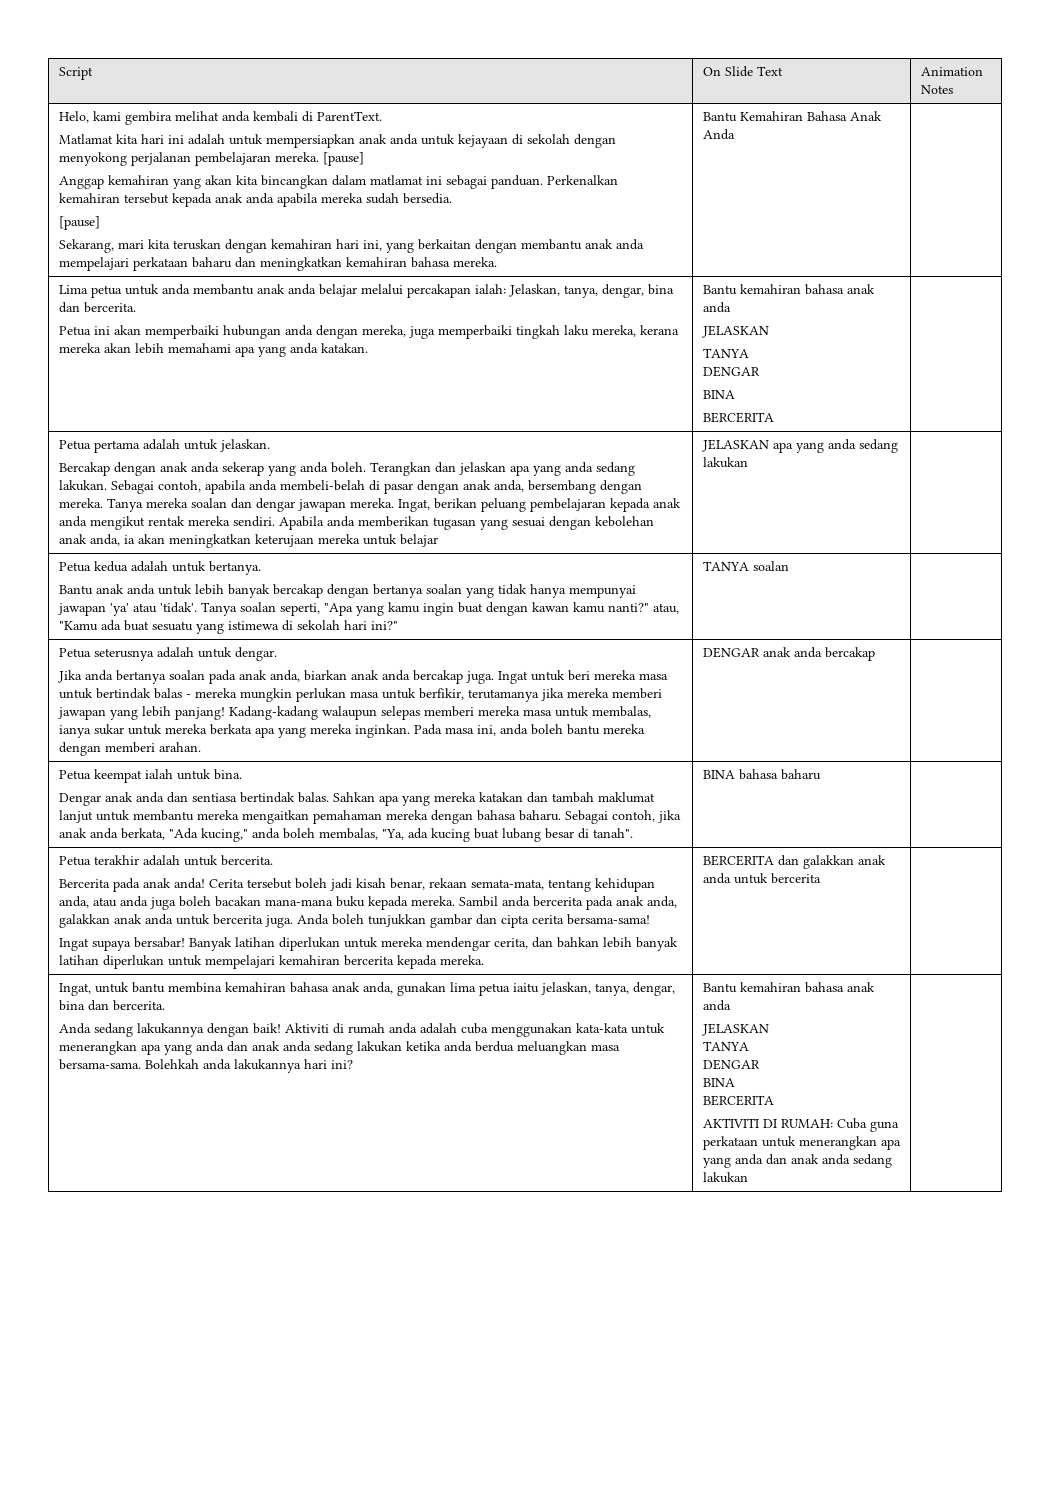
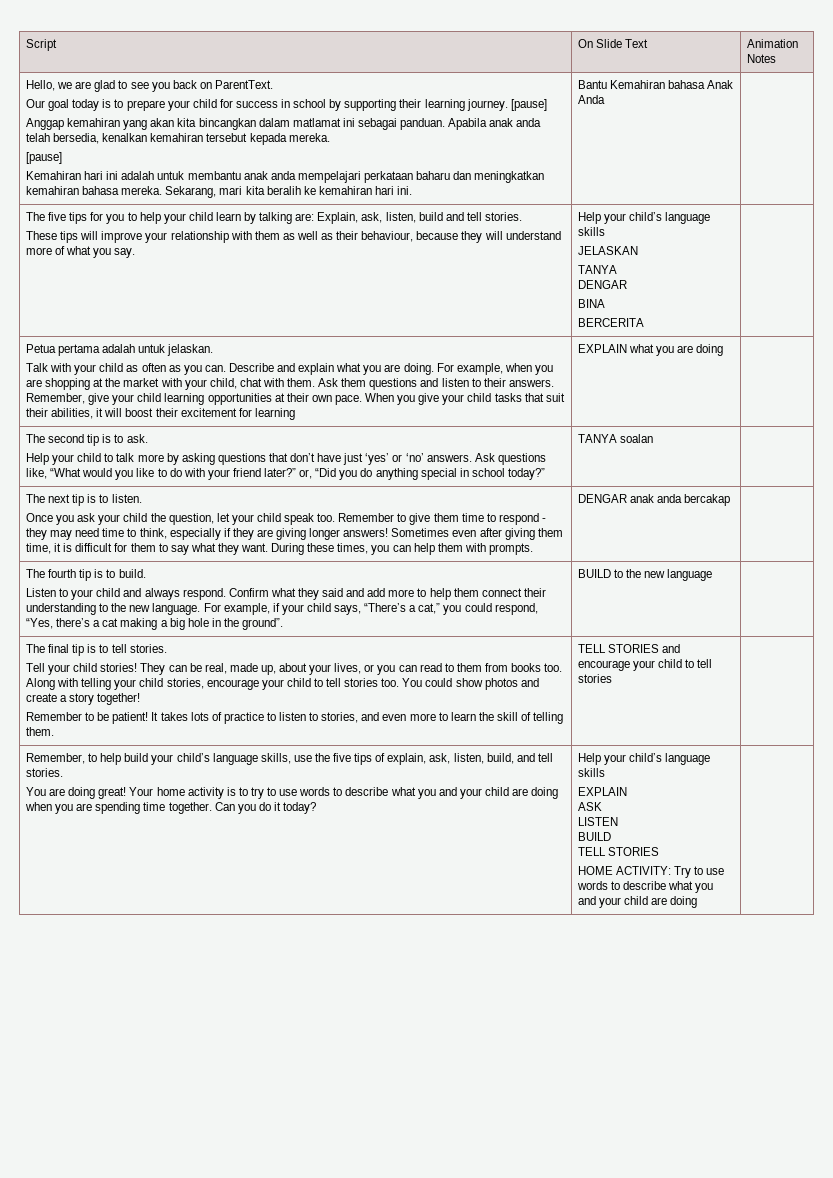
[58,111,382,125] [58,134,616,148] [58,152,319,166] Helo, kami gembira melihat anda kembali di ParentText. // Matlamat kita hari ini adalah untuk mempersiapkan anak anda untuk kejayaan di sekolah dengan menyokong perjalanan pembelajaran mereka. -> [25,80,273,92] [25,99,508,111] Hello, we are glad to see you back on ParentText. // Our goal today is to prepare your child for success in school by supporting their learning journey.
[546,175,618,185] [58,193,452,207] [58,216,100,230] [58,239,517,253] Perkenalkan kemahiran tersebut kepada anak anda apabila mereka sudah bersedia. // [pause] // Sekarang, mari kita teruskan dengan kemahiran hari ini, yang berkaitan dengan -> [448,118,542,130] [25,133,330,145] [25,152,62,164] [25,171,185,180] Apabila anak anda telah bersedia, kenalkan kemahiran tersebut kepada mereka. // [pause] // Kemahiran hari ini adalah untuk
(497, 262) none -> [165,186,413,198] Sekarang, mari kita beralih ke kemahiran hari ini.
[806,111,847,121] Bahasa -> [668,80,706,89] bahasa
[58,284,674,298] [58,302,136,313] [58,325,679,339] [58,343,368,357] [702,284,875,295] [702,302,731,313] Lima petua untuk anda membantu anak anda belajar melalui percakapan ialah: Jelaskan, tanya, dengar, bina dan bercerita. // Petua ini akan memperbaiki hubungan anda dengan mereka, juga memperbaiki tingkah laku mereka, kerana mereka akan lebih memahami apa yang anda katakan. | Bantu kemahiran bahasa anak anda -> [25,212,522,224] [25,231,561,243] [25,246,136,258] [577,212,711,224] [577,227,605,236] The five tips for you to help your child learn by talking are: Explain, ask, listen, build and tell stories. // These tips will improve your relationship with them as well as their behaviour, because they will understand more of what you say. | Help your child’s language skills
[58,462,635,476] [58,480,642,494] [58,498,681,512] [58,516,654,530] [58,534,438,548] [701,439,898,453] [702,457,748,468] [58,561,261,575] [58,584,636,598] [57,602,679,616] [58,620,398,634] [702,561,789,571] [58,647,277,661] [57,670,668,684] [58,688,662,702] [57,706,651,720] [58,724,645,738] [58,742,201,756] [702,647,875,661] [58,769,242,783] [58,792,655,806] [58,810,681,824] [58,828,633,842] [702,769,821,780] [58,855,273,866] [58,878,655,892] [58,896,677,910] [58,914,650,928] [58,937,678,951] [58,955,484,969] [702,855,886,869] [702,873,821,884] [58,982,675,996] [58,1000,165,1011] [58,1023,665,1037] [58,1041,620,1055] [58,1059,353,1073] [702,982,875,993] [702,1000,731,1011] [701,1023,769,1036] [702,1041,749,1051] [702,1059,760,1070] [702,1078,735,1087] [702,1095,774,1106] [702,1118,899,1132] [702,1136,901,1150] [702,1154,892,1168] [702,1172,748,1183] Bercakap dengan anak anda sekerap yang anda boleh. Terangkan dan jelaskan apa yang anda sedang lakukan. Sebagai contoh, apabila anda membeli-belah di pasar dengan anak anda, bersembang dengan mereka. Tanya mereka soalan dan dengar jawapan mereka. Ingat, berikan peluang pembelajaran kepada anak anda mengikut rentak mereka sendiri. Apabila anda memberikan tugasan yang sesuai dengan kebolehan anak anda, ia akan meningkatkan keterujaan mereka untuk belajar | JELASKAN apa yang anda sedang lakukan | // Petua kedua adalah untuk bertanya. // Bantu anak anda untuk lebih banyak bercakap dengan bertanya soalan yang tidak hanya mempunyai jawapan 'ya' atau 'tidak'. Tanya soalan seperti, "Apa yang kamu ingin buat dengan kawan kamu nanti?" atau, "Kamu ada buat sesuatu yang istimewa di sekolah hari ini?" | TANYA soalan | // Petua seterusnya adalah untuk dengar. // Jika anda bertanya soalan pada anak anda, biarkan anak anda bercakap juga. Ingat untuk beri mereka masa untuk bertindak balas - mereka mungkin perlukan masa untuk berfikir, terutamanya jika mereka memberi jawapan yang lebih panjang! Kadang-kadang walaupun selepas memberi mereka masa untuk membalas, ianya sukar untuk mereka berkata apa yang mereka inginkan. Pada masa ini, anda boleh bantu mereka dengan memberi arahan. | DENGAR anak anda bercakap | // Petua keempat ialah untuk bina. // Dengar anak anda dan sentiasa bertindak balas. Sahkan apa yang mereka katakan dan tambah maklumat lanjut untuk membantu mereka mengaitkan pemahaman mereka dengan bahasa baharu. Sebagai contoh, jika anak anda berkata, "Ada kucing," anda boleh membalas, "Ya, ada kucing buat lubang besar di tanah". | BINA bahasa baharu | // Petua terakhir adalah untuk bercerita. // Bercerita pada anak anda! Cerita tersebut boleh jadi kisah benar, rekaan semata-mata, tentang kehidupan anda, atau anda juga boleh bacakan mana-mana buku kepada mereka. Sambil anda bercerita pada anak anda, galakkan anak anda untuk bercerita juga. Anda boleh tunjukkan gambar dan cipta cerita bersama-sama! // Ingat supaya bersabar! Banyak latihan diperlukan untuk mereka mendengar cerita, dan bahkan lebih banyak latihan diperlukan untuk mempelajari kemahiran bercerita kepada mereka. | BERCERITA dan galakkan anak anda untuk bercerita | // Ingat, untuk bantu membina kemahiran bahasa anak anda, gunakan lima petua iaitu jelaskan, tanya, dengar, bina dan bercerita. // Anda sedang lakukannya dengan baik! Aktiviti di rumah anda adalah cuba menggunakan kata-kata untuk menerangkan apa yang anda dan anak anda sedang lakukan ketika anda berdua meluangkan masa bersama-sama. Bolehkah anda lakukannya hari ini? | Bantu kemahiran bahasa anak anda // JELASKAN // TANYA // DENGAR // BINA // BERCERITA // AKTIVITI DI RUMAH: Cuba guna perkataan untuk menerangkan apa yang anda dan anak anda sedang lakukan -> [25,363,553,375] [25,378,554,390] [25,393,565,405] [25,408,295,420] [577,344,724,356] [25,434,148,446] [25,453,546,465] [25,468,545,480] [577,434,654,443] [25,494,142,506] [25,513,546,525] [25,528,563,540] [25,543,533,555] [577,494,731,506] [25,569,146,581] [25,588,546,600] [25,603,538,615] [25,618,284,630] [577,569,713,581] [25,644,167,656] [25,663,563,675] [25,678,539,690] [25,693,141,705] [25,712,564,724] [25,727,54,736] [577,644,681,653] [577,659,713,671] [577,674,612,683] [25,753,553,765] [25,768,63,777] [25,787,559,799] [24,802,317,814] [577,753,711,765] [577,768,605,777] [577,787,627,796] [577,802,602,811] [577,817,618,826] [577,832,611,841] [577,847,660,856] [577,866,725,878] [576,881,714,893] [577,896,698,908] Talk with your child as often as you can. Describe and explain what you are doing. For example, when you are shopping at the market with your child, chat with them. Ask them questions and listen to their answers. Remember, give your child learning opportunities at their own pace. When you give your child tasks that suit their abilities, it will boost their excitement for learning | EXPLAIN what you are doing | // The second tip is to ask. // Help your child to talk more by asking questions that don’t have just ‘yes’ or ‘no’ answers. Ask questions like, “What would you like to do with your friend later?” or, “Did you do anything special in school today?” | TANYA soalan | // The next tip is to listen. // Once you ask your child the question, let your child speak too. Remember to give them time to respond - they may need time to think, especially if they are giving longer answers! Sometimes even after giving them time, it is difficult for them to say what they want. During these times, you can help them with prompts. | DENGAR anak anda bercakap | // The fourth tip is to build. // Listen to your child and always respond. Confirm what they said and add more to help them connect their understanding to the new language. For example, if your child says, “There’s a cat,” you could respond, “Yes, there’s a cat making a big hole in the ground”. | BUILD to the new language | // The final tip is to tell stories. // Tell your child stories! They can be real, made up, about your lives, or you can read to them from books too. Along with telling your child stories, encourage your child to tell stories too. You could show photos and create a story together! // Remember to be patient! It takes lots of practice to listen to stories, and even more to learn the skill of telling them. | TELL STORIES and encourage your child to tell stories | // Remember, to help build your child’s language skills, use the five tips of explain, ask, listen, build, and tell stories. // You are doing great! Your home activity is to try to use words to describe what you and your child are doing when you are spending time together. Can you do it today? | Help your child’s language skills // EXPLAIN // ASK // LISTEN // BUILD // TELL STORIES // HOME ACTIVITY: Try to use words to describe what you and your child are doing

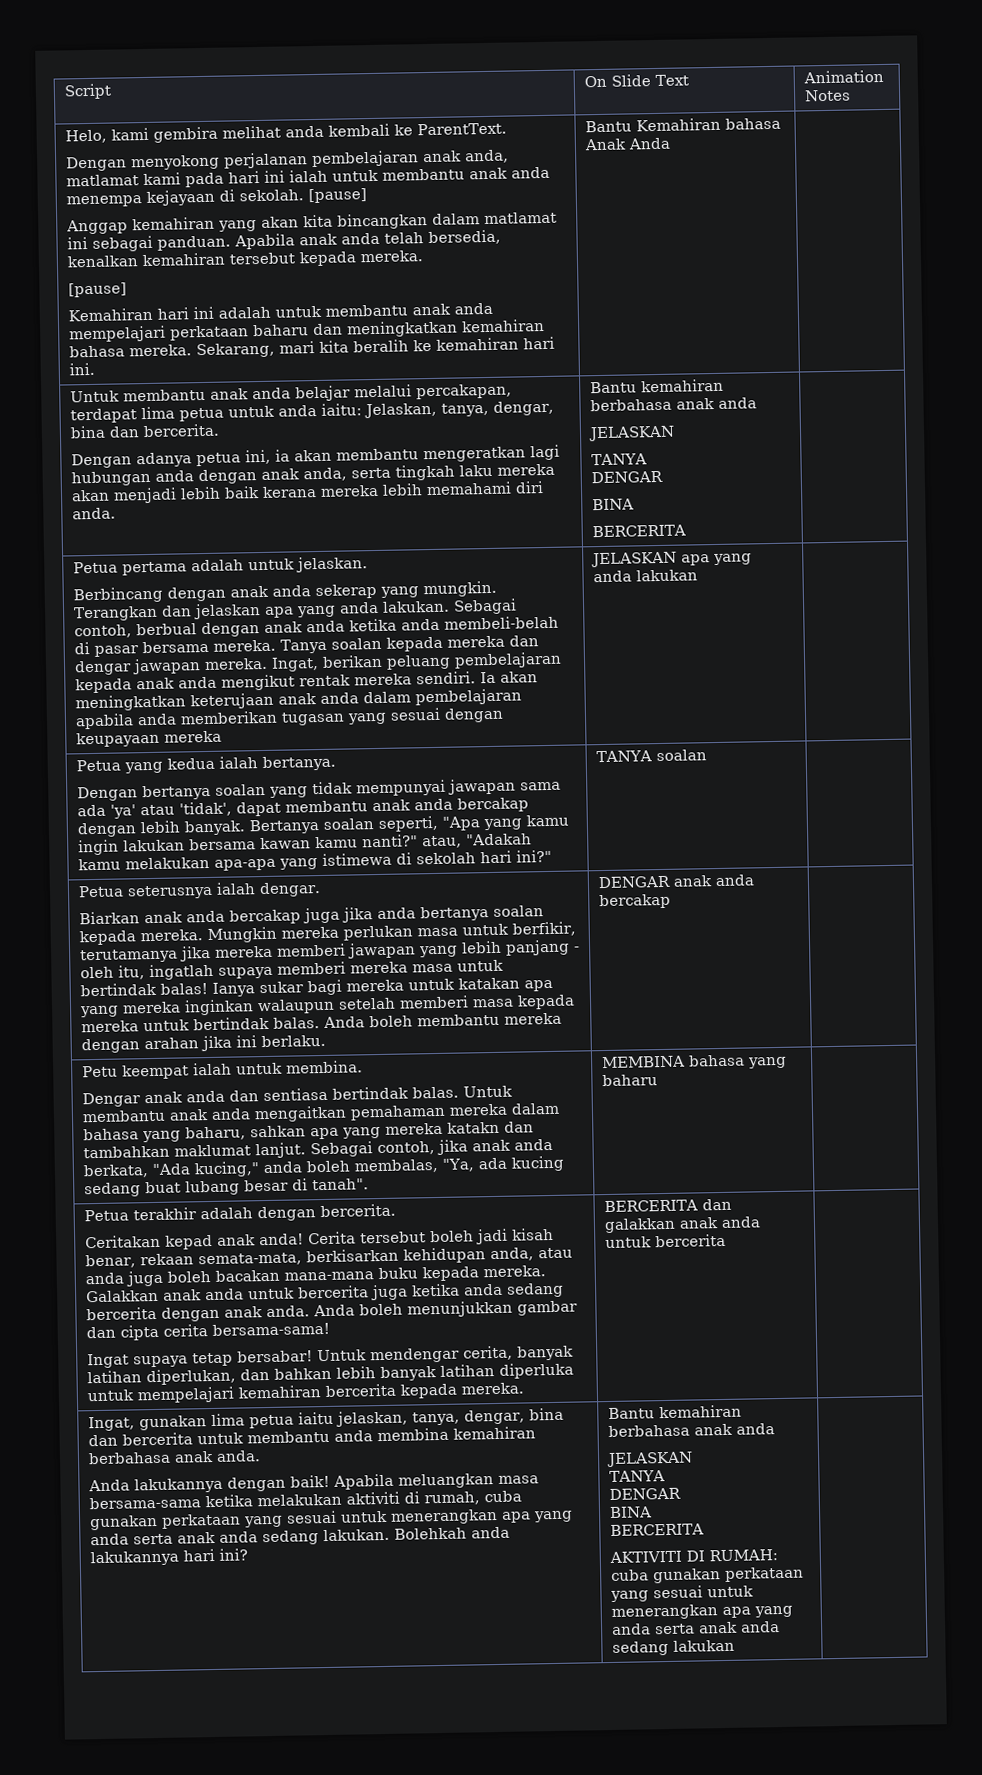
[25,80,273,92] [25,99,508,111] Hello, we are glad to see you back on ParentText. // Our goal today is to prepare your child for success in school by supporting their learning journey. -> [64,122,507,144] [65,149,509,172] [65,166,550,188] [65,189,304,208] Helo, kami gembira melihat anda kembali ke ParentText. // Dengan menyokong perjalanan pembelajaran anak anda, matlamat kami pada hari ini ialah untuk membantu anak anda menempa kejayaan di sekolah.
[25,212,522,224] [25,231,561,243] [25,246,136,258] [577,212,711,224] [577,227,605,236] The five tips for you to help your child learn by talking are: Explain, ask, listen, build and tell stories. // These tips will improve your relationship with them as well as their behaviour, because they will understand more of what you say. | Help your child’s language skills -> [69,383,512,403] [69,400,554,424] [69,423,219,439] [70,444,560,469] [70,463,555,487] [70,481,544,504] [71,507,116,520] [589,378,724,394] [589,397,757,412] Untuk membantu anak anda belajar melalui percakapan, terdapat lima petua untuk anda iaitu: Jelaskan, tanya, dengar, bina dan bercerita. // Dengan adanya petua ini, ia akan membantu mengeratkan lagi hubungan anda dengan anak anda, serta tingkah laku mereka akan menjadi lebih baik kerana mereka lebih memahami diri anda. | Bantu kemahiran berbahasa anak anda
[25,363,553,375] [25,378,554,390] [25,393,565,405] [25,408,295,420] [577,344,724,356] [25,434,148,446] [25,453,546,465] [25,468,545,480] [577,434,654,443] [25,494,142,506] [25,513,546,525] [25,528,563,540] [25,543,533,555] [577,494,731,506] [25,569,146,581] [25,588,546,600] [25,603,538,615] [25,618,284,630] [577,569,713,581] [25,644,167,656] [25,663,563,675] [25,678,539,690] [25,693,141,705] [25,712,564,724] [25,727,54,736] [577,644,681,653] [577,659,713,671] [577,674,612,683] [25,753,553,765] [25,768,63,777] [25,787,559,799] [24,802,317,814] [577,753,711,765] [577,768,605,777] [577,787,627,796] [577,802,602,811] [577,817,618,826] [577,832,611,841] [577,847,660,856] [577,866,725,878] [576,881,714,893] [577,896,698,908] Talk with your child as often as you can. Describe and explain what you are doing. For example, when you are shopping at the market with your child, chat with them. Ask them questions and listen to their answers. Remember, give your child learning opportunities at their own pace. When you give your child tasks that suit their abilities, it will boost their excitement for learning | EXPLAIN what you are doing | // The second tip is to ask. // Help your child to talk more by asking questions that don’t have just ‘yes’ or ‘no’ answers. Ask questions like, “What would you like to do with your friend later?” or, “Did you do anything special in school today?” | TANYA soalan | // The next tip is to listen. // Once you ask your child the question, let your child speak too. Remember to give them time to respond - they may need time to think, especially if they are giving longer answers! Sometimes even after giving them time, it is difficult for them to say what they want. During these times, you can help them with prompts. | DENGAR anak anda bercakap | // The fourth tip is to build. // Listen to your child and always respond. Confirm what they said and add more to help them connect their understanding to the new language. For example, if your child says, “There’s a cat,” you could respond, “Yes, there’s a cat making a big hole in the ground”. | BUILD to the new language | // The final tip is to tell stories. // Tell your child stories! They can be real, made up, about your lives, or you can read to them from books too. Along with telling your child stories, encourage your child to tell stories too. You could show photos and create a story together! // Remember to be patient! It takes lots of practice to listen to stories, and even more to learn the skill of telling them. | TELL STORIES and encourage your child to tell stories | // Remember, to help build your child’s language skills, use the five tips of explain, ask, listen, build, and tell stories. // You are doing great! Your home activity is to try to use words to describe what you and your child are doing when you are spending time together. Can you do it today? | Help your child’s language skills // EXPLAIN // ASK // LISTEN // BUILD // TELL STORIES // HOME ACTIVITY: Try to use words to describe what you and your child are doing -> [72,580,497,604] [72,598,517,622] [73,615,559,639] [73,635,539,657] [73,651,562,676] [74,671,538,694] [74,688,522,712] [74,707,504,730] [75,730,222,748] [590,551,752,568] [592,569,698,583] [75,755,336,774] [76,778,561,802] [76,797,529,819] [76,814,569,838] [77,833,532,856] [77,849,552,871] [595,749,707,763] [77,882,321,900] [78,905,544,925] [78,921,576,946] [79,939,580,964] [79,959,504,981] [79,977,553,997] [79,994,575,1018] [80,1012,562,1033] [80,1034,326,1054] [597,874,755,889] [598,893,671,910] [81,1060,363,1080] [81,1085,513,1108] [81,1102,560,1123] [82,1121,534,1143] [82,1138,553,1159] [82,1155,565,1179] [83,1178,369,1198] [601,1054,787,1069] [601,1074,658,1087] [83,1203,396,1222] [84,1227,554,1250] [84,1247,573,1269] [84,1265,546,1287] [85,1282,564,1303] [85,1300,578,1322] [85,1322,330,1341] [86,1345,574,1369] [86,1362,574,1386] [86,1382,524,1404] [603,1198,732,1213] [603,1216,761,1234] [604,1233,726,1249] [87,1407,564,1432] [87,1426,536,1447] [87,1450,261,1465] [87,1473,539,1494] [88,1490,522,1510] [89,1508,573,1531] [89,1526,510,1546] [89,1548,248,1567] [607,1404,742,1420] [607,1423,775,1438] [605,1451,693,1468] [608,1470,665,1483] [608,1487,681,1501] [608,1506,652,1519] [609,1523,704,1537] [608,1549,778,1564] [610,1566,804,1584] [609,1585,754,1603] [610,1604,793,1620] [611,1621,780,1635] [611,1639,735,1656] Berbincang dengan anak anda sekerap yang mungkin. Terangkan dan jelaskan apa yang anda lakukan. Sebagai contoh, berbual dengan anak anda ketika anda membeli-belah di pasar bersama mereka. Tanya soalan kepada mereka dan dengar jawapan mereka. Ingat, berikan peluang pembelajaran kepada anak anda mengikut rentak mereka sendiri. Ia akan meningkatkan keterujaan anak anda dalam pembelajaran apabila anda memberikan tugasan yang sesuai dengan keupayaan mereka | JELASKAN apa yang anda lakukan | // Petua yang kedua ialah bertanya. // Dengan bertanya soalan yang tidak mempunyai jawapan sama ada 'ya' atau 'tidak', dapat membantu anak anda bercakap dengan lebih banyak. Bertanya soalan seperti, "Apa yang kamu ingin lakukan bersama kawan kamu nanti?" atau, "Adakah kamu melakukan apa-apa yang istimewa di sekolah hari ini?" | TANYA soalan | // Petua seterusnya ialah dengar. // Biarkan anak anda bercakap juga jika anda bertanya soalan kepada mereka. Mungkin mereka perlukan masa untuk berfikir, terutamanya jika mereka memberi jawapan yang lebih panjang - oleh itu, ingatlah supaya memberi mereka masa untuk bertindak balas! Ianya sukar bagi mereka untuk katakan apa yang mereka inginkan walaupun setelah memberi masa kepada mereka untuk bertindak balas. Anda boleh membantu mereka dengan arahan jika ini berlaku. | DENGAR anak anda bercakap | // Petu keempat ialah untuk membina. // Dengar anak anda dan sentiasa bertindak balas. Untuk membantu anak anda mengaitkan pemahaman mereka dalam bahasa yang baharu, sahkan apa yang mereka katakn dan tambahkan maklumat lanjut. Sebagai contoh, jika anak anda berkata, "Ada kucing," anda boleh membalas, "Ya, ada kucing sedang buat lubang besar di tanah". | MEMBINA bahasa yang baharu | // Petua terakhir adalah dengan bercerita. // Ceritakan kepad anak anda! Cerita tersebut boleh jadi kisah benar, rekaan semata-mata, berkisarkan kehidupan anda, atau anda juga boleh bacakan mana-mana buku kepada mereka. Galakkan anak anda untuk bercerita juga ketika anda sedang bercerita dengan anak anda. Anda boleh menunjukkan gambar dan cipta cerita bersama-sama! // Ingat supaya tetap bersabar! Untuk mendengar cerita, banyak latihan diperlukan, dan bahkan lebih banyak latihan diperluka untuk mempelajari kemahiran bercerita kepada mereka. | BERCERITA dan galakkan anak anda untuk bercerita | // Ingat, gunakan lima petua iaitu jelaskan, tanya, dengar, bina dan bercerita untuk membantu anda membina kemahiran berbahasa anak anda. // Anda lakukannya dengan baik! Apabila meluangkan masa bersama-sama ketika melakukan aktiviti di rumah, cuba gunakan perkataan yang sesuai untuk menerangkan apa yang anda serta anak anda sedang lakukan. Bolehkah anda lakukannya hari ini? | Bantu kemahiran berbahasa anak anda // JELASKAN // TANYA // DENGAR // BINA // BERCERITA // AKTIVITI DI RUMAH: cuba gunakan perkataan yang sesuai untuk menerangkan apa yang anda serta anak anda sedang lakukan

